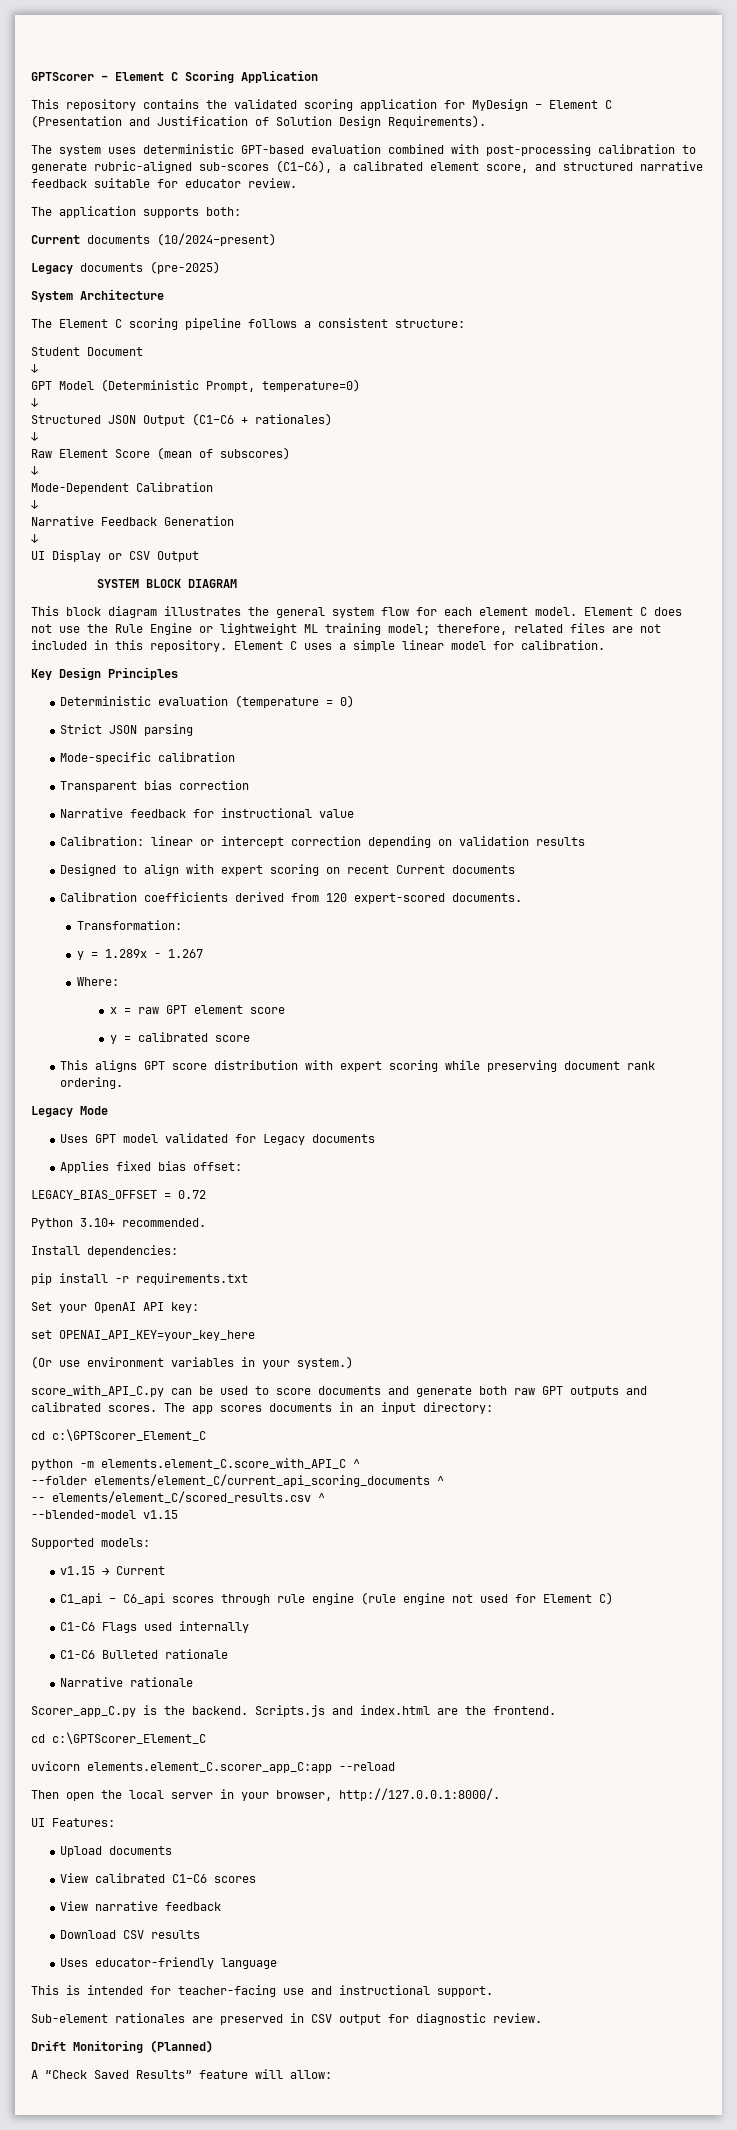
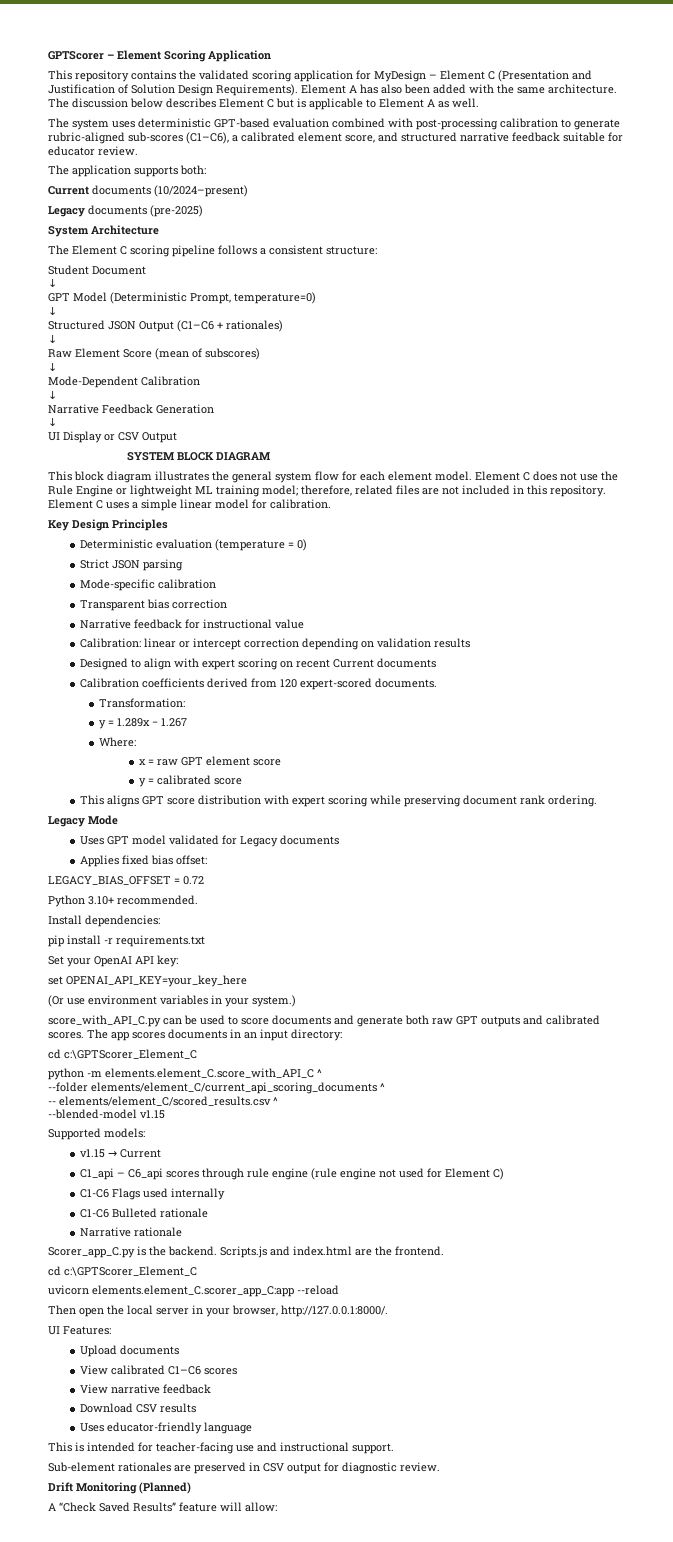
[171,72,178,81] C -> (161, 55) none
(486, 121) none -> [301,84,617,94] [48,98,479,110] Element A has also been added with the same architecture. The discussion below describes Element C but is applicable to Element A as well.

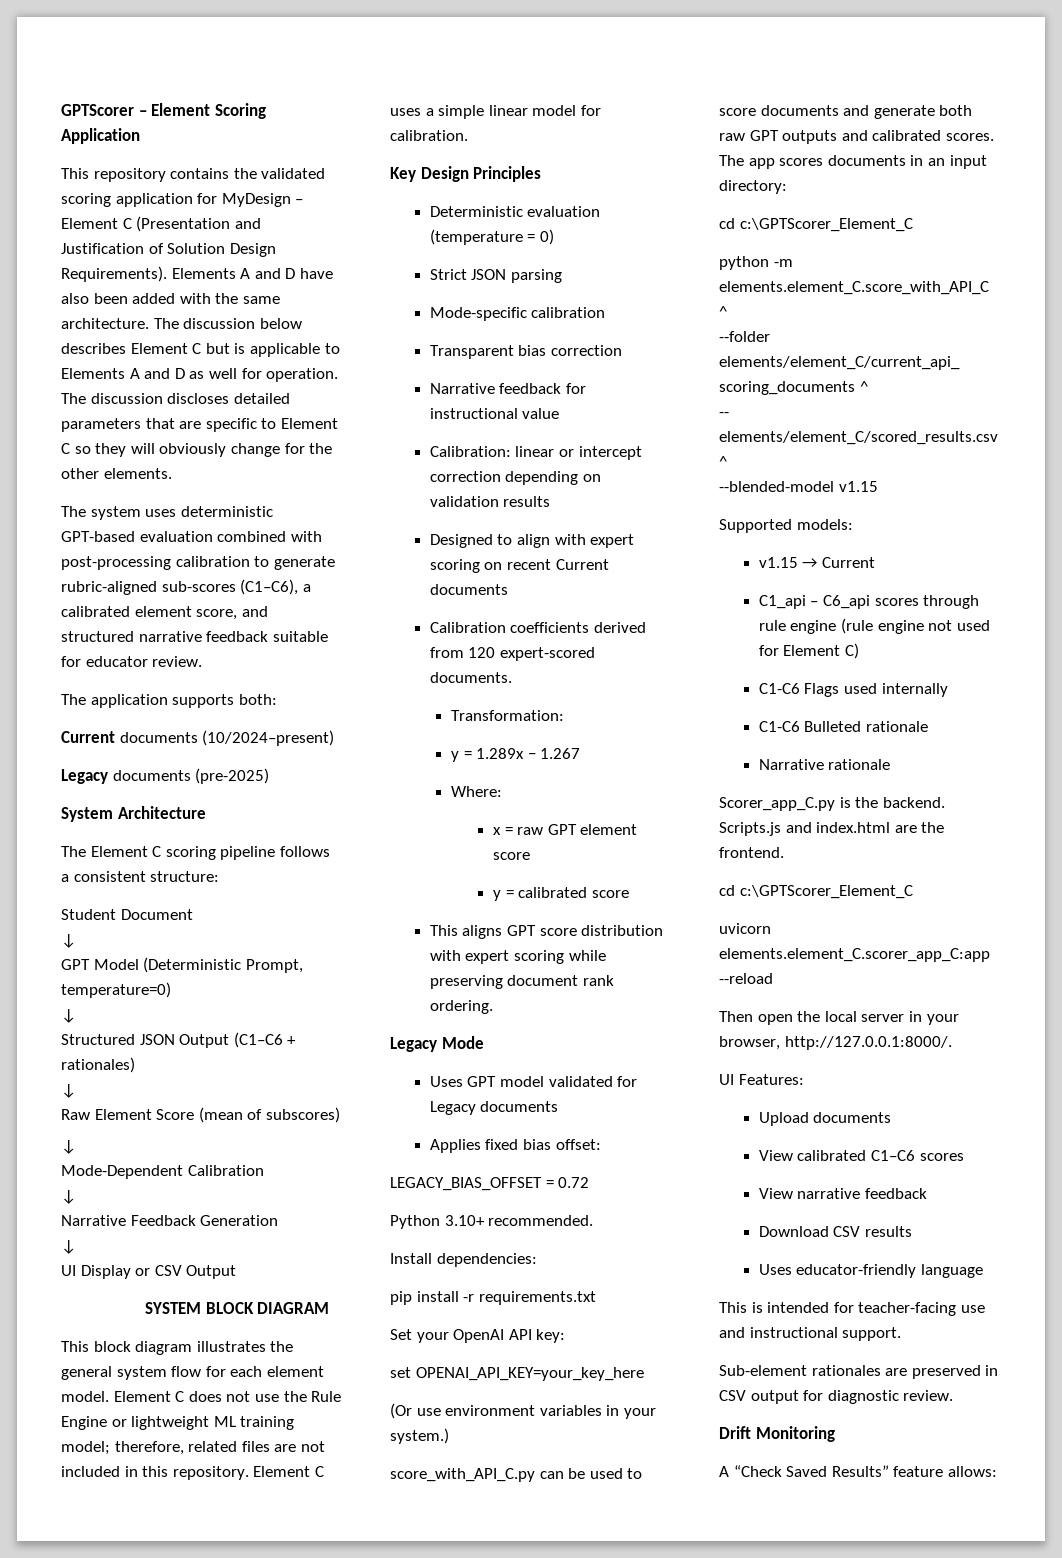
[301,84,378,94] Element A has -> [171,268,333,279] Elements A and D have
[379,98,479,108] Element A as well. -> [61,368,339,382] [61,393,290,404] [61,418,338,432] [61,443,333,457] [61,468,172,479] Elements A and D as well for operation. The discussion discloses detailed parameters that are specific to Element C so they will obviously change for the other elements.
[139,1482,191,1494] (Planned) -> (835, 1434) none
[220,1502,277,1512] will allow: -> [947,1466,997,1477] allows:

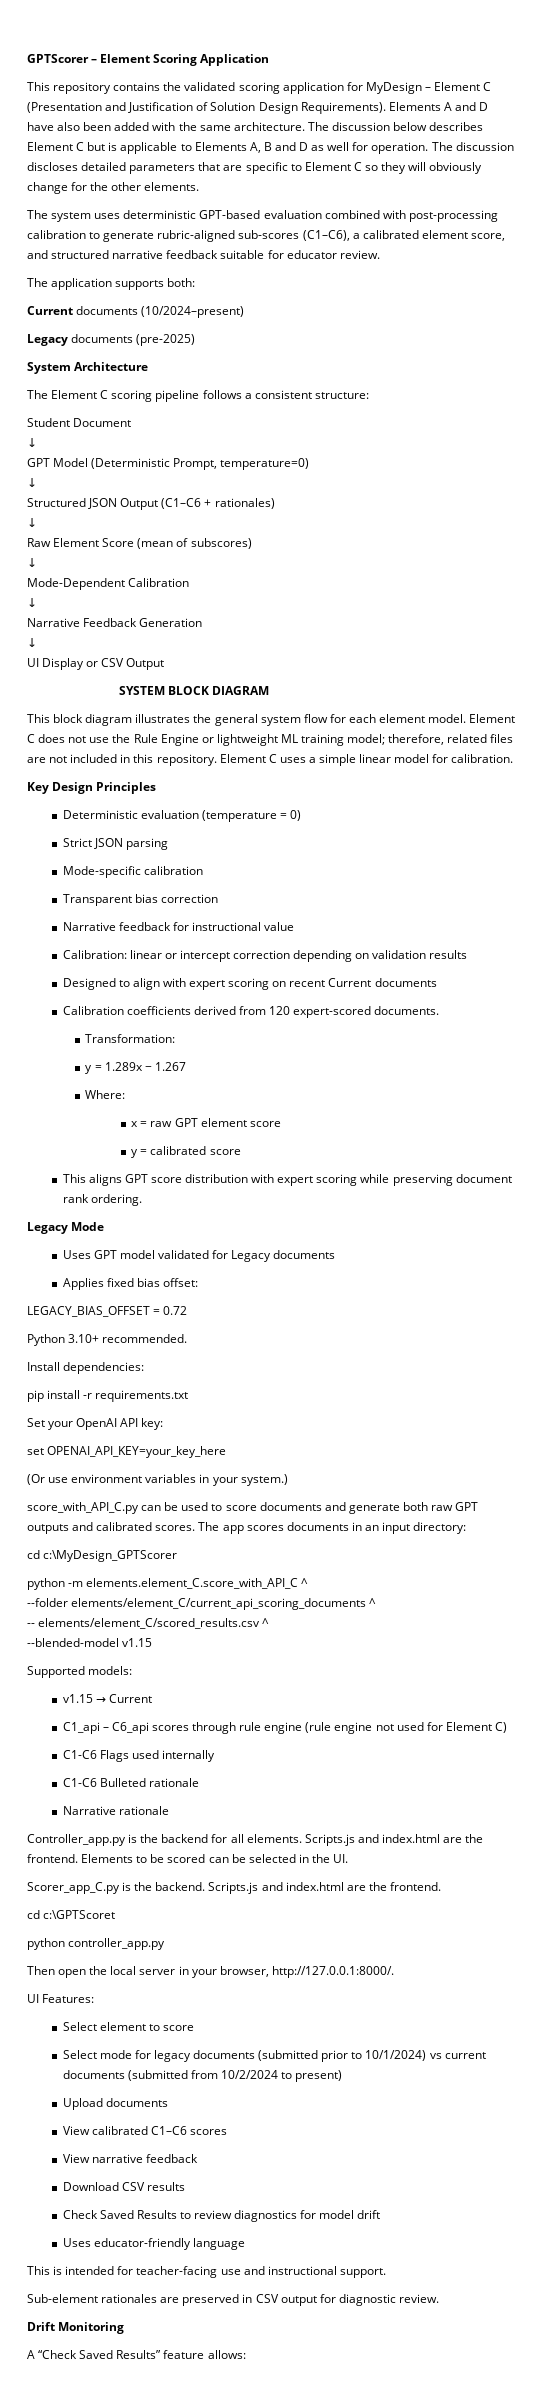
[129,368,140,379] A -> [249,142,272,153] A, B
[739,218,913,232] c:\GPTScorer_Element_C -> [43,1550,178,1562] c:\MyDesign_GPTScorer
(891, 764) none -> [27,1834,484,1846] [27,1854,349,1863] // Controller_app.py is the backend for all elements. Scripts.js and index.html are the frontend. Elements to be scored can be selected in the UI.
[739,885,913,899] [719,923,771,934] [719,948,990,962] [719,973,773,984] c:\GPTScorer_Element_C // uvicorn elements.element_C.scorer_app_C:app --reload -> [43,1910,116,1919] [27,1938,166,1950] c:\GPTScoret // python controller_app.py
(804, 1079) none -> [62,2022,194,2031] [62,2050,486,2062] [62,2070,343,2082] // Select element to score // Select mode for legacy documents (submitted prior to 10/1/2024) vs current documents (submitted from 10/2/2024 to present)
(913, 1231) none -> [62,2210,381,2222] // Check Saved Results to review diagnostics for model drift

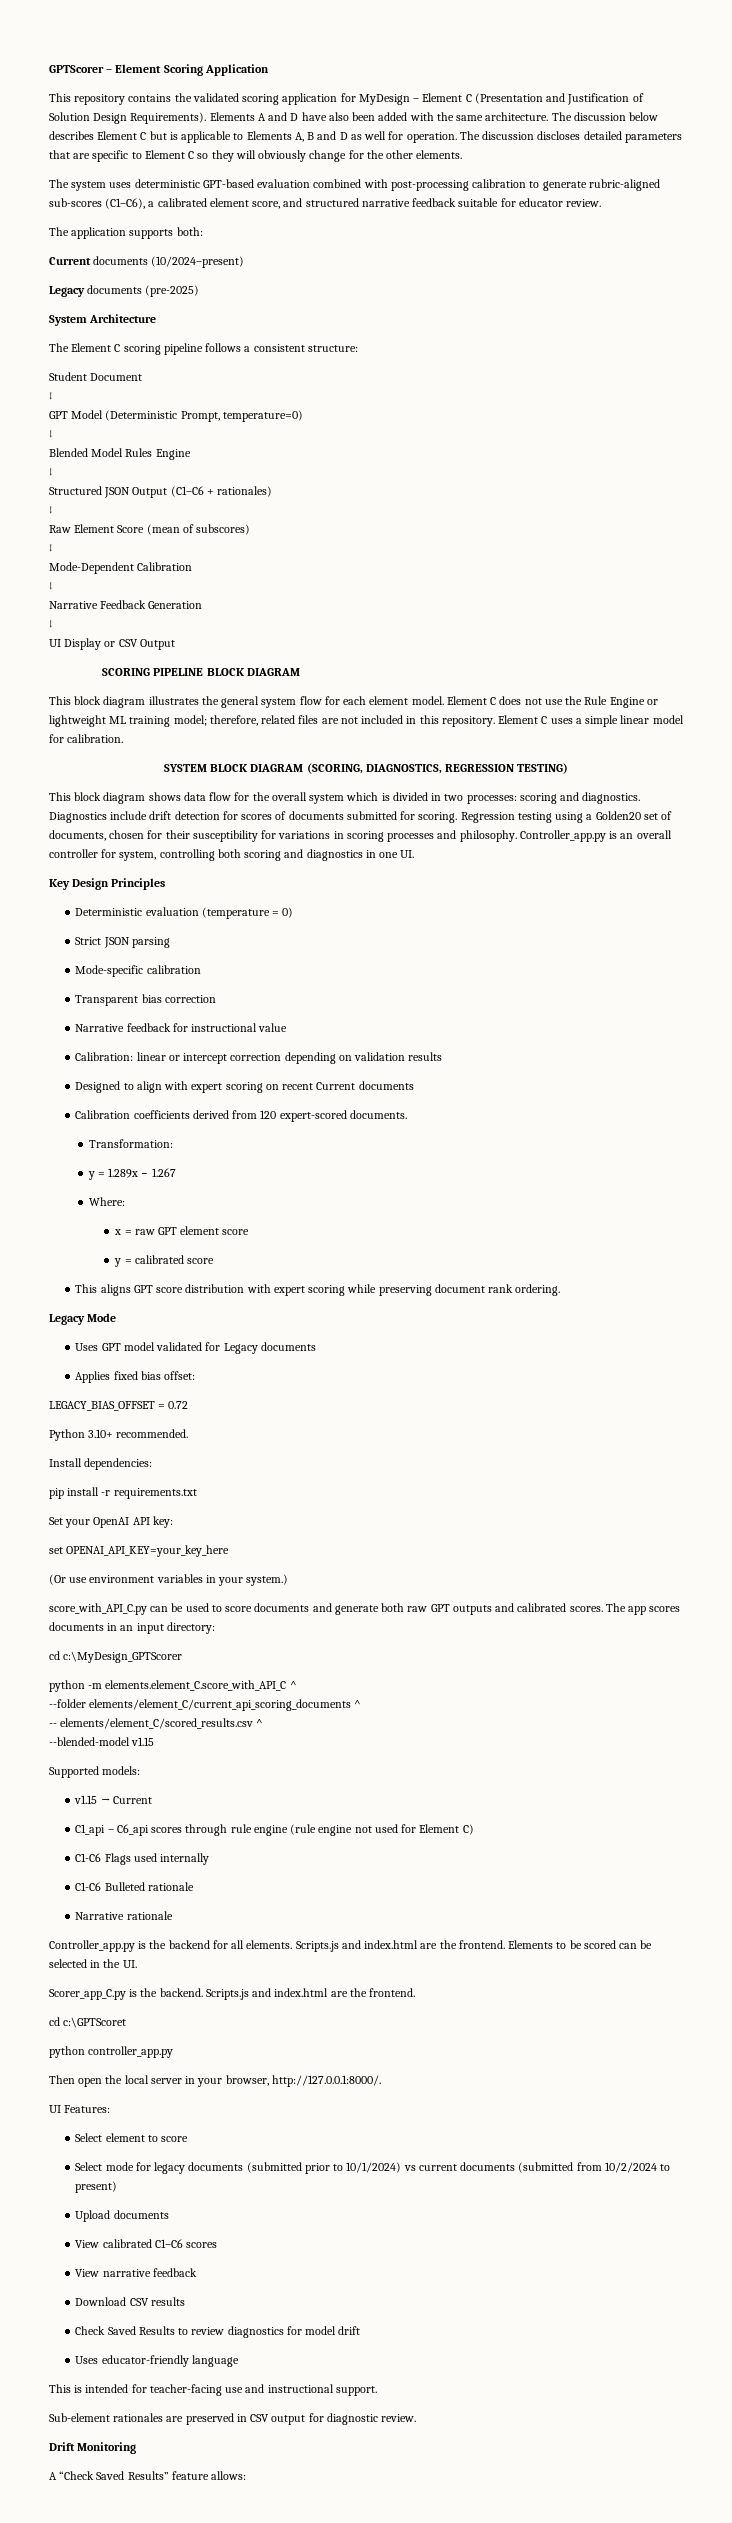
(37, 482) none -> [49,448,191,460] [49,468,53,476] // Blended Model Rules Engine // ↓
[118,686,165,695] SYSTEM -> [102,668,204,676] SCORING PIPELINE
(514, 758) none -> [163,763,569,774] [49,792,641,804] [49,811,673,823] [49,830,672,842] [49,849,415,861] // SYSTEM BLOCK DIAGRAM (SCORING, DIAGNOSTICS, REGRESSION TESTING) // This block diagram shows data flow for the overall system which is divided in two processes: scoring and diagnostics. Diagnostics include drift detection for scores of documents submitted for scoring. Regression testing using a Golden20 set of documents, chosen for their susceptibility for variations in scoring processes and philosophy. Controller_app.py is an overall controller for system, controlling both scoring and diagnostics in one UI.

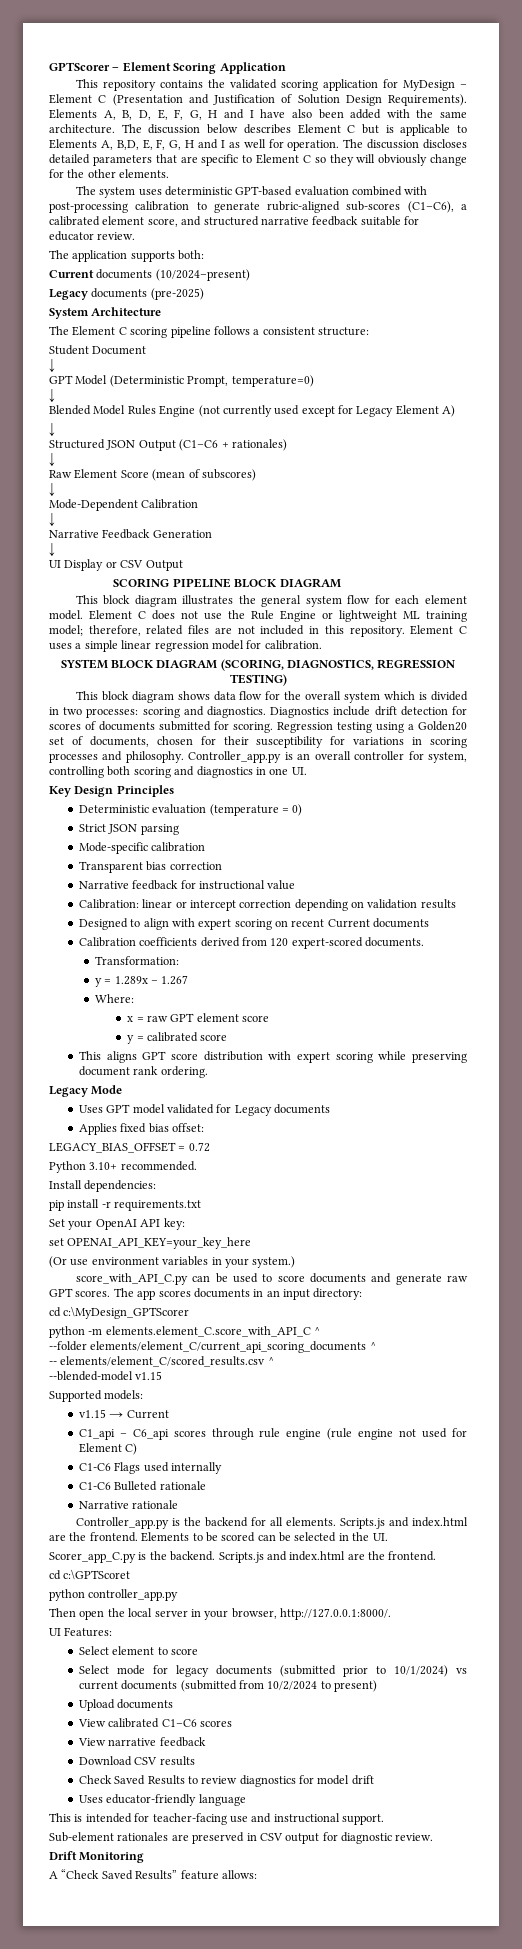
[257,112,299,121] A and D -> [103,109,254,120] A, B, D, E, F, G, H and I
[307,131,348,140] B and D -> [116,139,225,150] B,D, E, F, G, H and I
(191, 454) none -> [198,405,456,417] (not currently used except for Legacy Element A)
(650, 719) none -> [154,641,209,652] regression
[381,1603,567,1615] both raw GPT outputs and calibrated -> [446,1275,468,1282] [49,1288,73,1297] raw GPT

